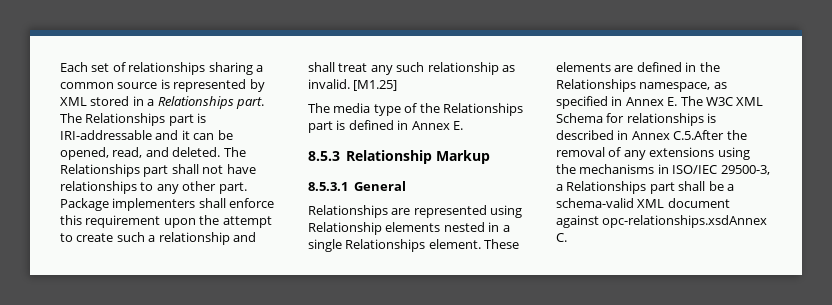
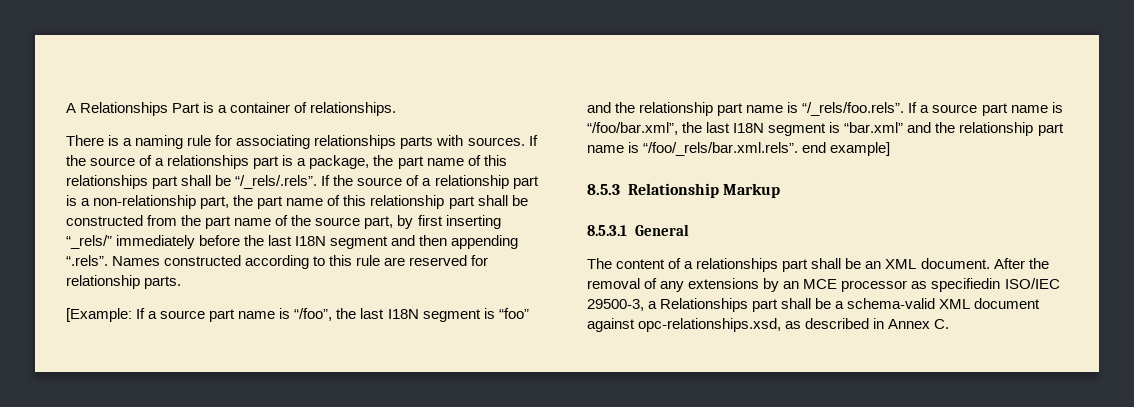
[60,62,263,75] [60,79,265,92] [60,96,264,109] [60,113,207,126] [60,130,233,140] [60,147,246,160] [60,164,256,177] [60,181,247,194] [60,198,275,211] [60,215,272,228] [60,232,256,245] [308,62,515,75] [308,79,398,91] [308,103,523,116] [308,120,463,133] Each set of relationships sharing a common source is represented by XML stored in a Relationships part. The Relationships part is IRI-addressable and it can be opened, read, and deleted. The Relationships part shall not have relationships to any other part. Package implementers shall enforce this requirement upon the attempt to create such a relationship and shall treat any such relationship as invalid. [M1.25] // The media type of the Relationships part is defined in Annex E. -> [66,102,397,116] [66,135,538,149] [66,155,507,169] [66,175,539,189] [66,195,528,209] [66,215,501,229] [66,235,519,249] [66,255,489,269] [66,275,182,289] [66,308,529,322] [587,102,1063,116] [587,122,1064,136] [587,142,891,156] A Relationships Part is a container of relationships. // There is a naming rule for associating relationships parts with sources. If the source of a relationships part is a package, the part name of this relationships part shall be “/_rels/.rels”. If the source of a relationship part is a non-relationship part, the part name of this relationship part shall be constructed from the part name of the source part, by first inserting “_rels/” immediately before the last I18N segment and then appending “.rels”. Names constructed according to this rule are reserved for relationship parts. // [Example: If a source part name is “/foo”, the last I18N segment is “foo” and the relationship part name is “/_rels/foo.rels”. If a source part name is “/foo/bar.xml”, the last I18N segment is “bar.xml” and the relationship part name is “/foo/_rels/bar.xml.rels”. end example]
[308,205,523,218] [308,222,510,235] [308,239,520,252] [556,62,720,72] [556,79,727,92] [556,96,764,109] [556,113,717,126] [556,130,725,140] Relationships are represented using Relationship elements nested in a single Relationships element. These elements are defined in the Relationships namespace, as specified in Annex E. The W3C XML Schema for relationships is described in Annex C.5.After -> [587,258,1025,272] The content of a relationships part shall be an XML document. After
[717,147,750,160] [556,164,669,174] using the mechanisms in -> [763,278,1001,292] by an MCE processor as specifiedin
[602,215,768,228] opc-relationships.xsdAnnex -> [638,318,931,332] opc-relationships.xsd, as described in Annex

